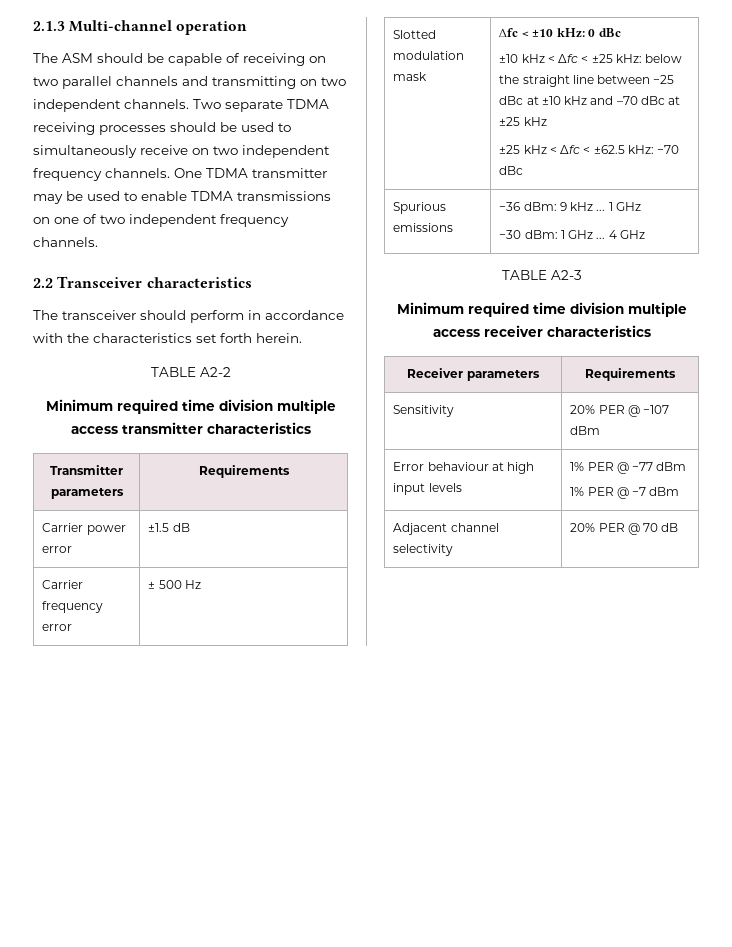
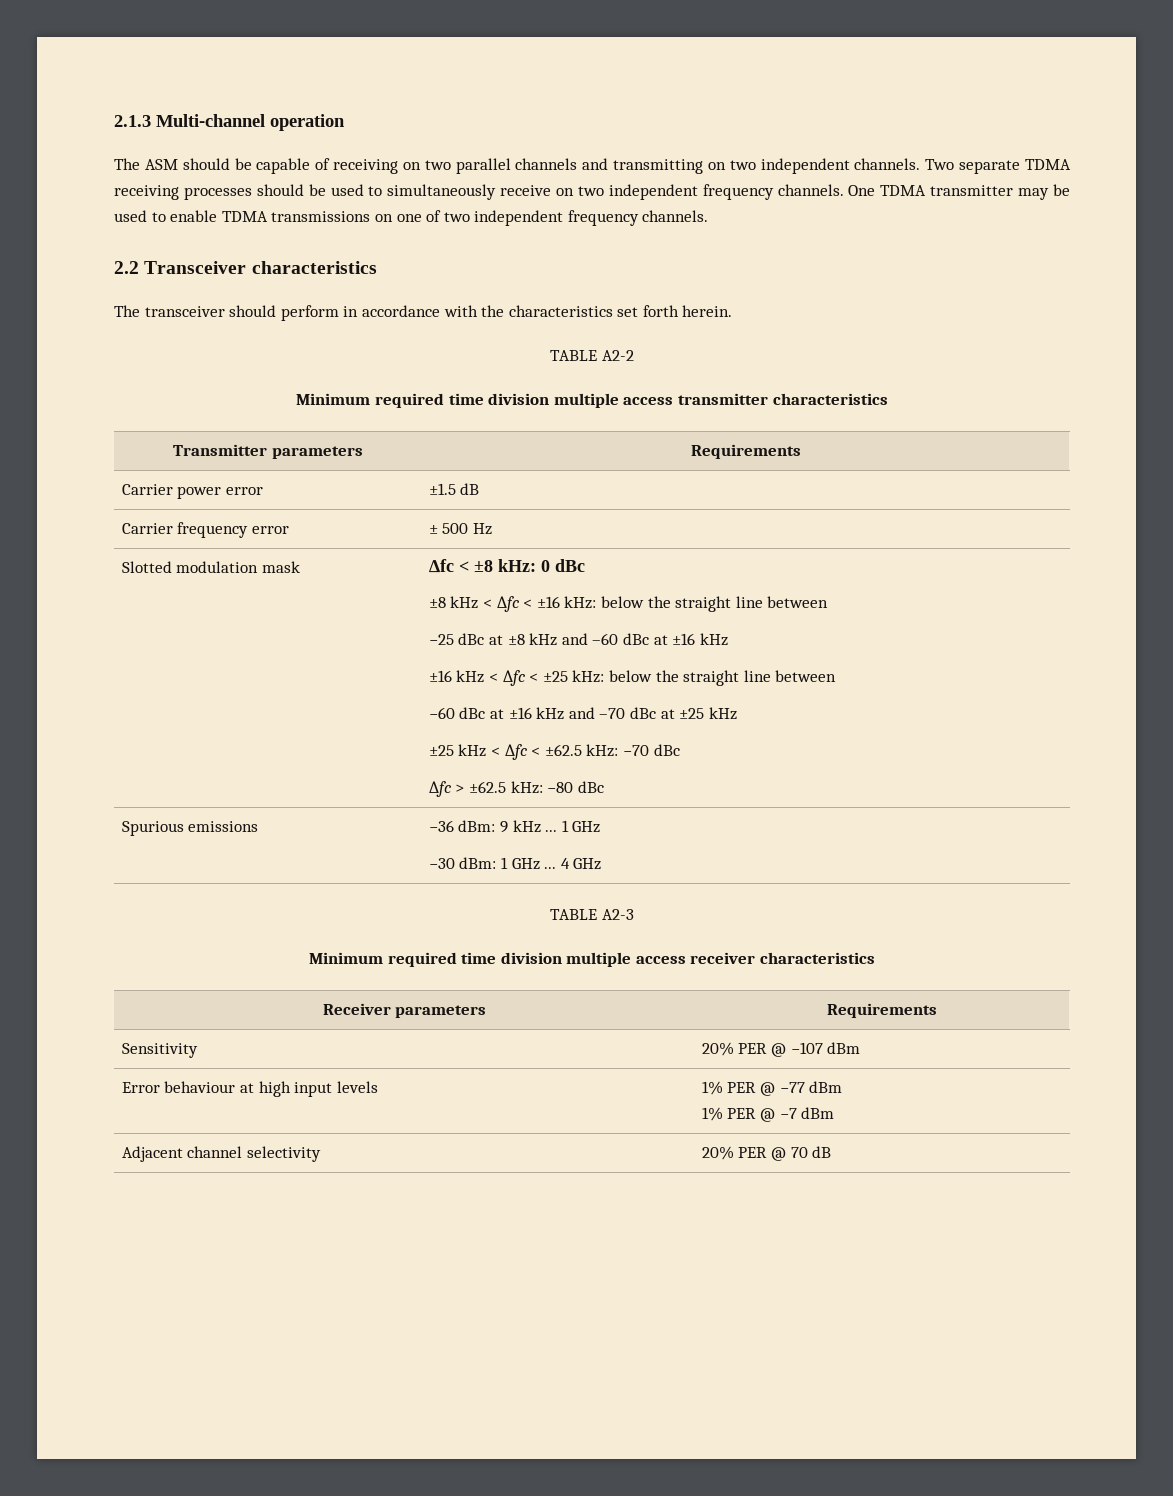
[532,29,554,37] ±10 -> [473,560,493,572] ±8
[499,54,519,63] ±10 -> [428,596,829,612] [428,633,728,646] [428,670,452,682] ±8 kHz < ∆fc < ±16 kHz: below the straight line between // −25 dBc at ±8 kHz and –60 dBc at ±16 kHz // ±16
[653,75,675,84] [499,96,561,105] −25 dBc at ±10 -> [428,707,532,719] // −60 dBc at ±16
(524, 170) none -> [428,781,604,797] // ∆fc > ±62.5 kHz: −80 dBc

